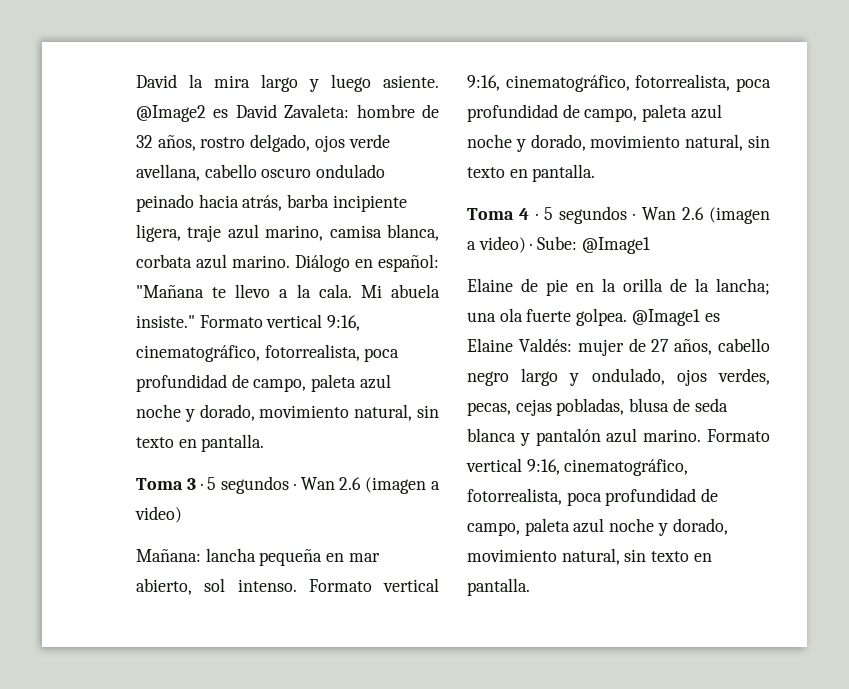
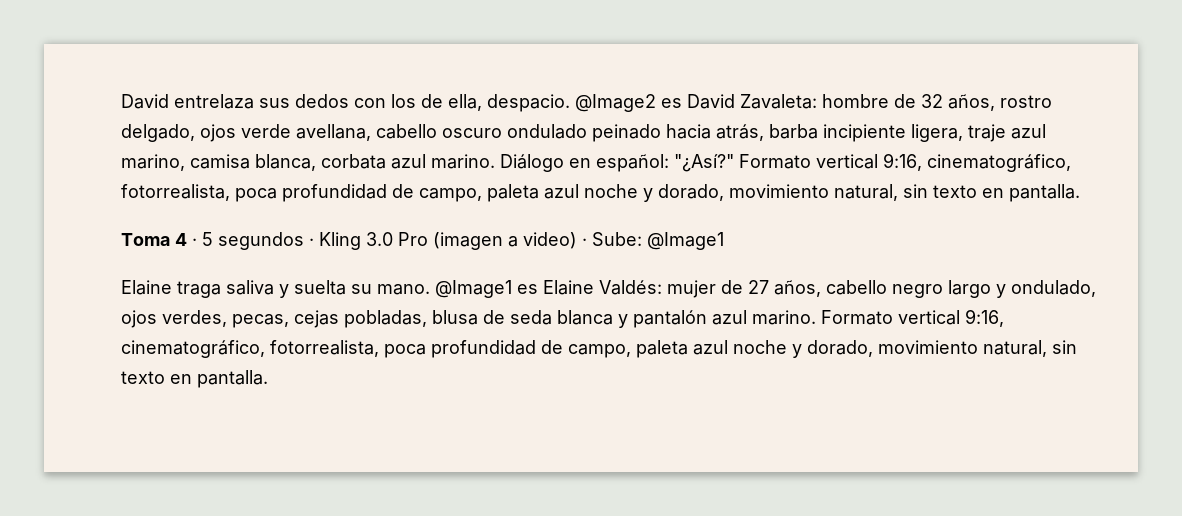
[136,74,439,92] David la mira largo y luego asiente. -> [121,94,570,112] David entrelaza sus dedos con los de ella, despacio.
[136,284,440,298] [136,314,361,331] [136,344,400,362] [136,374,391,392] [136,404,439,422] [136,434,265,452] [136,476,440,494] [135,506,182,523] [136,548,380,566] [136,578,297,595] "Mañana te llevo a la cala. Mi abuela insiste." Formato vertical 9:16, cinematográfico, fotorrealista, poca profundidad de campo, paleta azul noche y dorado, movimiento natural, sin texto en pantalla. // Toma 3 · 5 segundos · Wan 2.6 (imagen a video) // Mañana: lancha pequeña en mar abierto, sol intenso. -> [674,154,734,172] "¿Así?"
[641,207,704,220] Wan 2.6 -> [319,232,428,250] Kling 3.0 Pro
[521,278,770,296] [467,308,628,326] de pie en la orilla de la lancha; una ola fuerte golpea. -> [177,280,430,298] traga saliva y suelta su mano.

